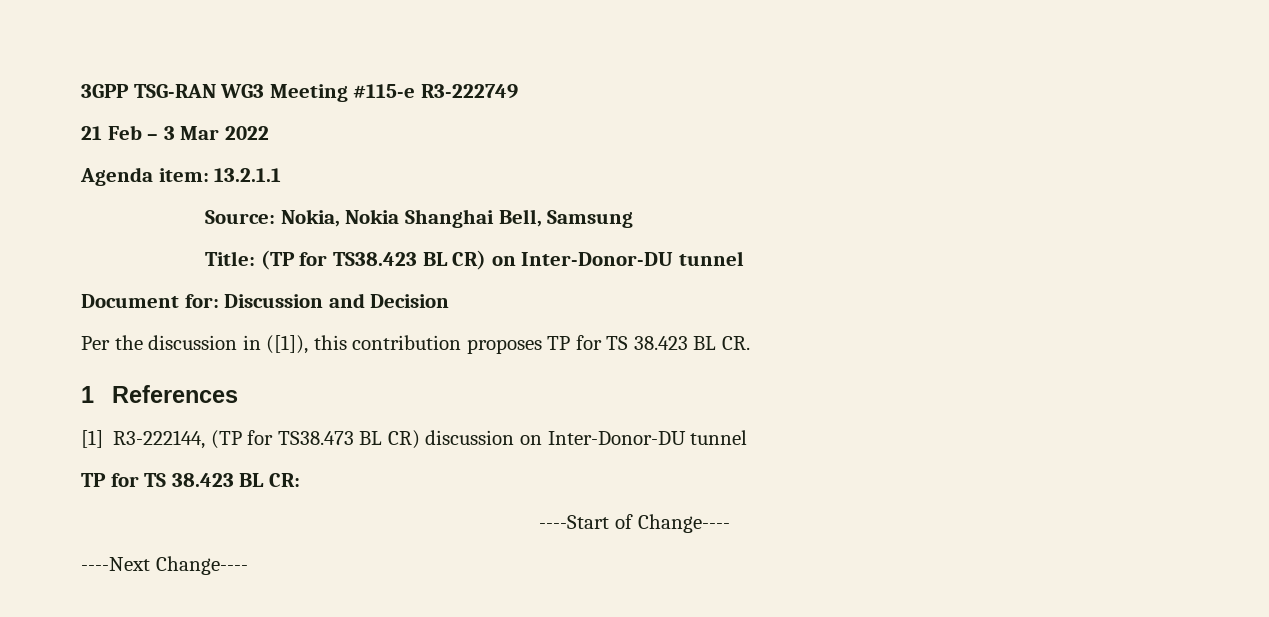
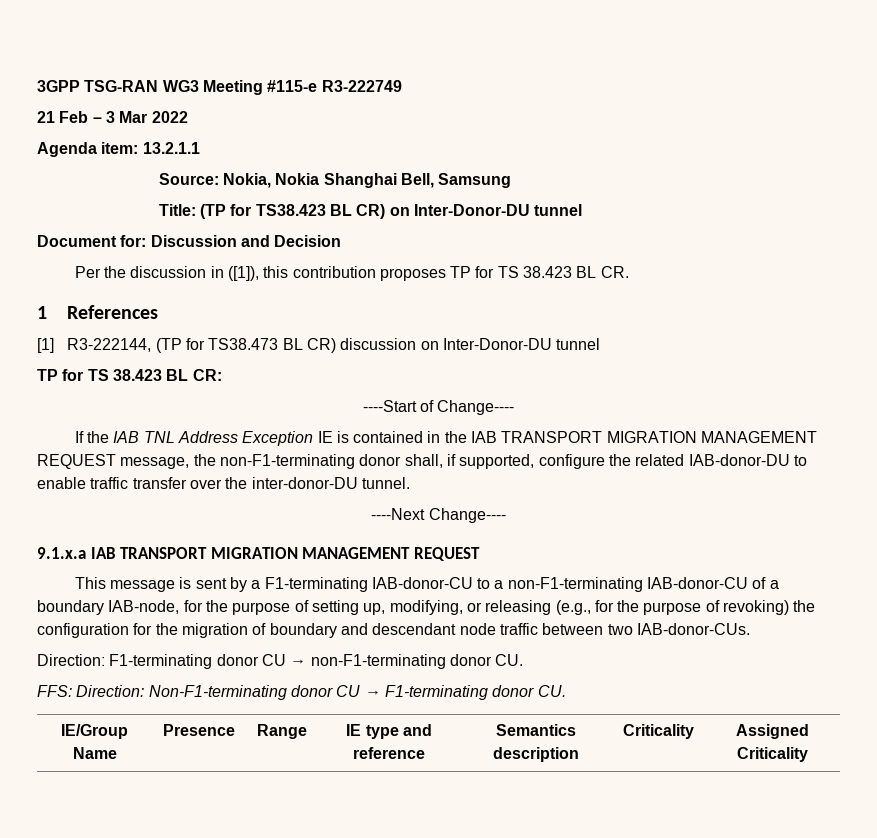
[81,556,248,575] ----Next Change---- -> [74,431,818,446] [37,454,807,469] [37,477,410,489] [371,508,506,523] [37,547,480,561] [74,577,779,592] [37,600,816,615] [37,623,750,638] [37,654,524,669] [37,685,566,700] [61,724,128,739] [72,747,117,759] [162,724,235,736] [257,724,307,739] [346,724,432,739] [353,747,425,759] [495,724,576,736] [492,747,579,762] [622,724,694,739] [735,724,809,739] [736,747,808,762] If the IAB TNL Address Exception IE is contained in the IAB TRANSPORT MIGRATION MANAGEMENT REQUEST message, the non-F1-terminating donor shall, if supported, configure the related IAB-donor-DU to enable traffic transfer over the inter-donor-DU tunnel. // ----Next Change---- // 9.1.x.a IAB TRANSPORT MIGRATION MANAGEMENT REQUEST // This message is sent by a F1-terminating IAB-donor-CU to a non-F1-terminating IAB-donor-CU of a boundary IAB-node, for the purpose of setting up, modifying, or releasing (e.g., for the purpose of revoking) the configuration for the migration of boundary and descendant node traffic between two IAB-donor-CUs. // Direction: F1-terminating donor CU → non-F1-terminating donor CU. // FFS: Direction: Non-F1-terminating donor CU → F1-terminating donor CU. // IE/Group Name | Presence | Range | IE type and reference | Semantics description | Criticality | Assigned Criticality

